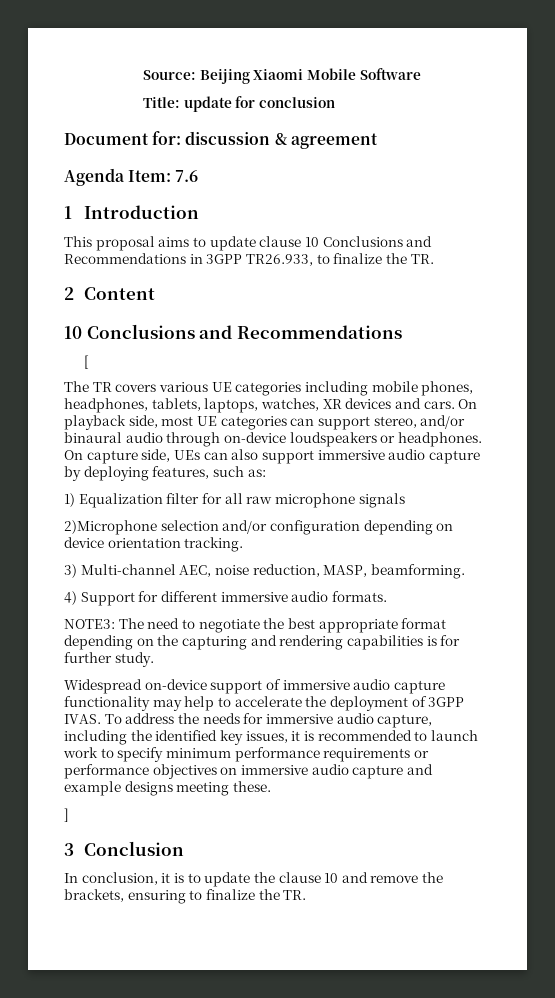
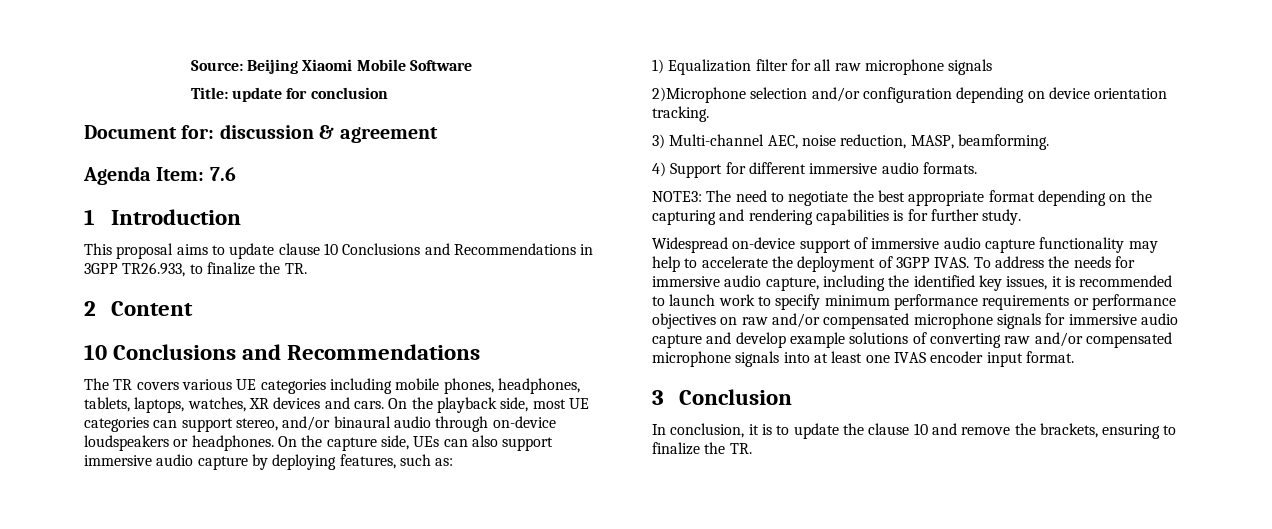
[83,355,89,369] // [ -> (481, 352) none
(478, 404) none -> [411,397,433,409] the
(83, 455) none -> [301,435,323,447] the
[240,764,433,779] [64,781,271,796] [64,808,69,822] immersive audio capture and example designs meeting these. // ] -> [741,313,1178,329] [652,332,1172,348] [652,351,1074,367] raw and/or compensated microphone signals for immersive audio capture and develop example solutions of converting raw and/or compensated microphone signals into at least one IVAS encoder input format.

